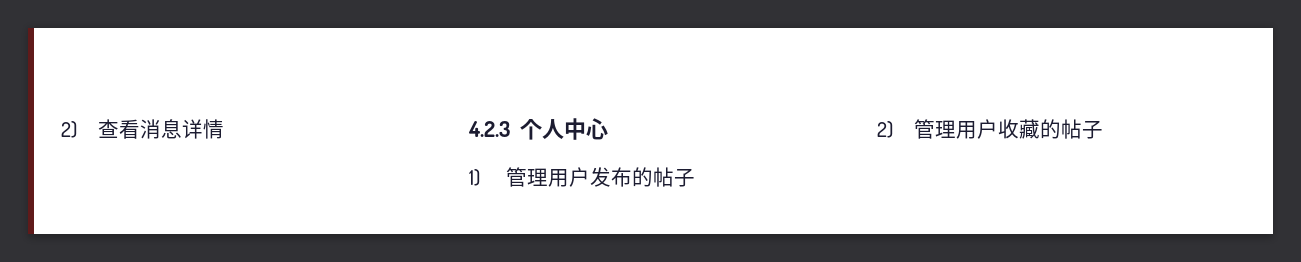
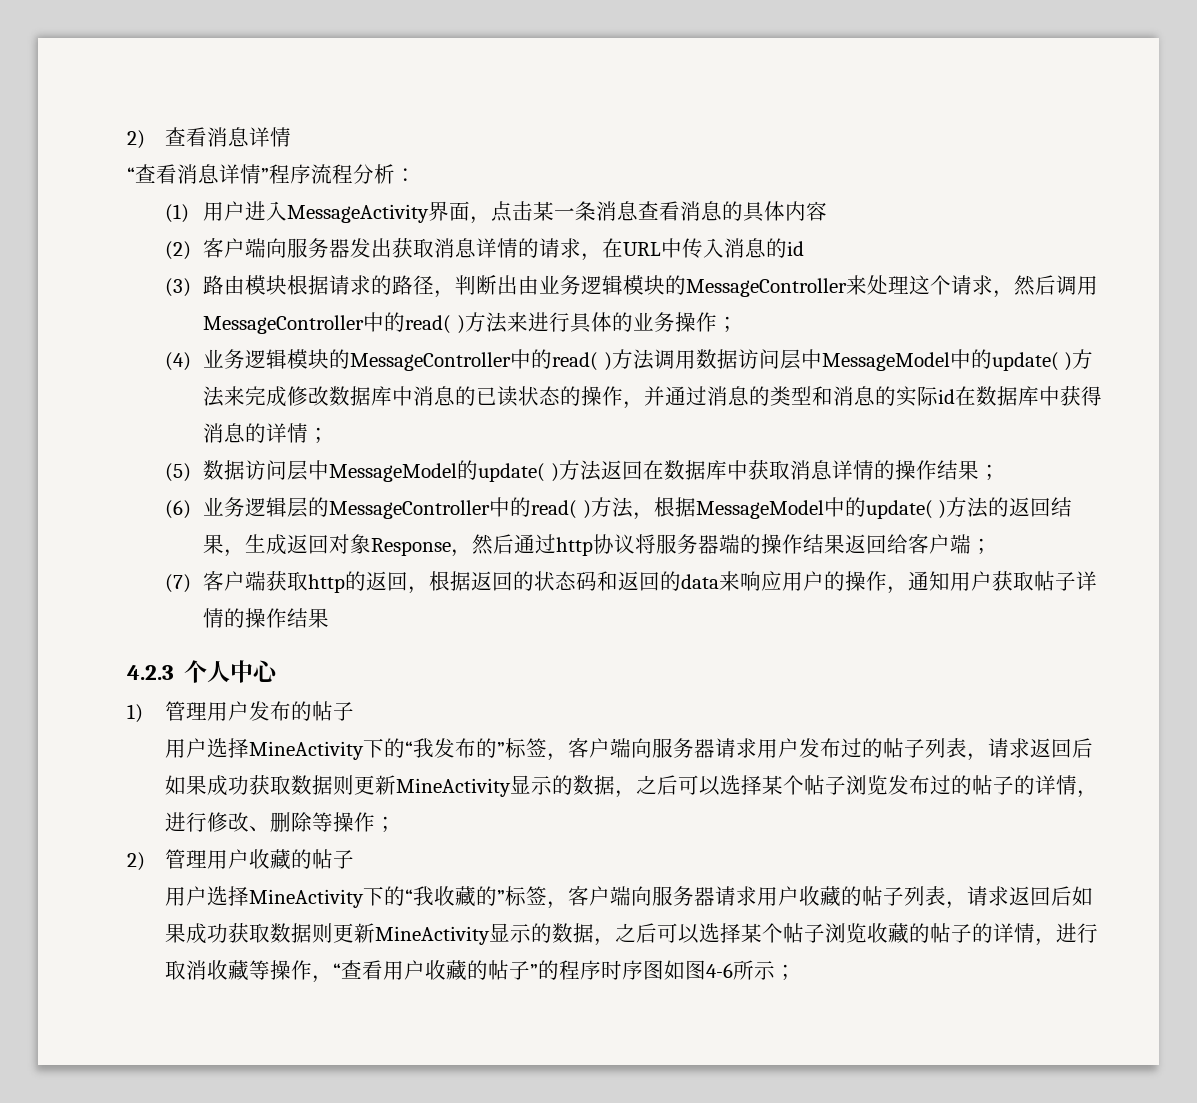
(224, 129) none -> [127,164,416,184] [165,201,828,224] [165,238,805,261] [165,275,1099,298] [203,312,738,334] [165,349,1094,371] [203,386,1103,409] [203,423,330,443] [165,460,1000,482] [165,497,1073,520] [203,534,993,557] [165,571,1098,594] [203,608,330,628] // “查看消息详情”程序流程分析： // (1)用户进入MessageActivity界面，点击某一条消息查看消息的具体内容 // (2)客户端向服务器发出获取消息详情的请求，在URL中传入消息的id // (3)路由模块根据请求的路径，判断出由业务逻辑模块的MessageController来处理这个请求，然后调用MessageController中的read( )方法来进行具体的业务操作； // (4)业务逻辑模块的MessageController中的read( )方法调用数据访问层中MessageModel中的update( )方法来完成修改数据库中消息的已读状态的操作，并通过消息的类型和消息的实际id在数据库中获得消息的详情； // (5)数据访问层中MessageModel的update( )方法返回在数据库中获取消息详情的操作结果； // (6)业务逻辑层的MessageController中的read( )方法，根据MessageModel中的update( )方法的返回结果，生成返回对象Response，然后通过http协议将服务器端的操作结果返回给客户端； // (7)客户端获取http的返回，根据返回的状态码和返回的data来响应用户的操作，通知用户获取帖子详情的操作结果
(695, 177) none -> [165,738,1094,761] [165,775,1099,798] [165,812,397,832] // 用户选择MineActivity下的“我发布的”标签，客户端向服务器请求用户发布过的帖子列表，请求返回后如果成功获取数据则更新MineActivity显示的数据，之后可以选择某个帖子浏览发布过的帖子的详情，进行修改、删除等操作；
(1103, 129) none -> [165,886,1094,909] [165,923,1099,946] [165,960,797,983] // 用户选择MineActivity下的“我收藏的”标签，客户端向服务器请求用户收藏的帖子列表，请求返回后如果成功获取数据则更新MineActivity显示的数据，之后可以选择某个帖子浏览收藏的帖子的详情，进行取消收藏等操作，“查看用户收藏的帖子”的程序时序图如图4-6所示；

